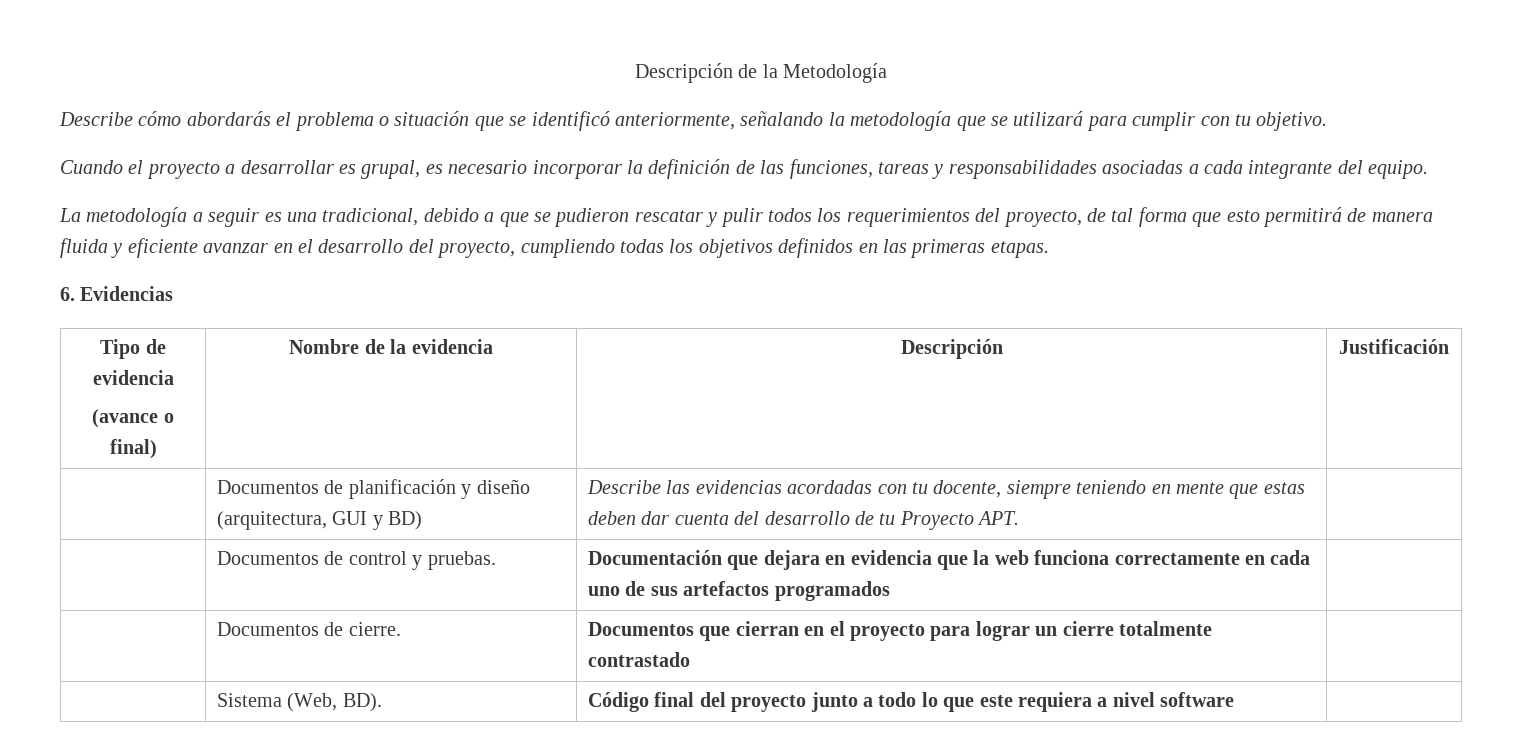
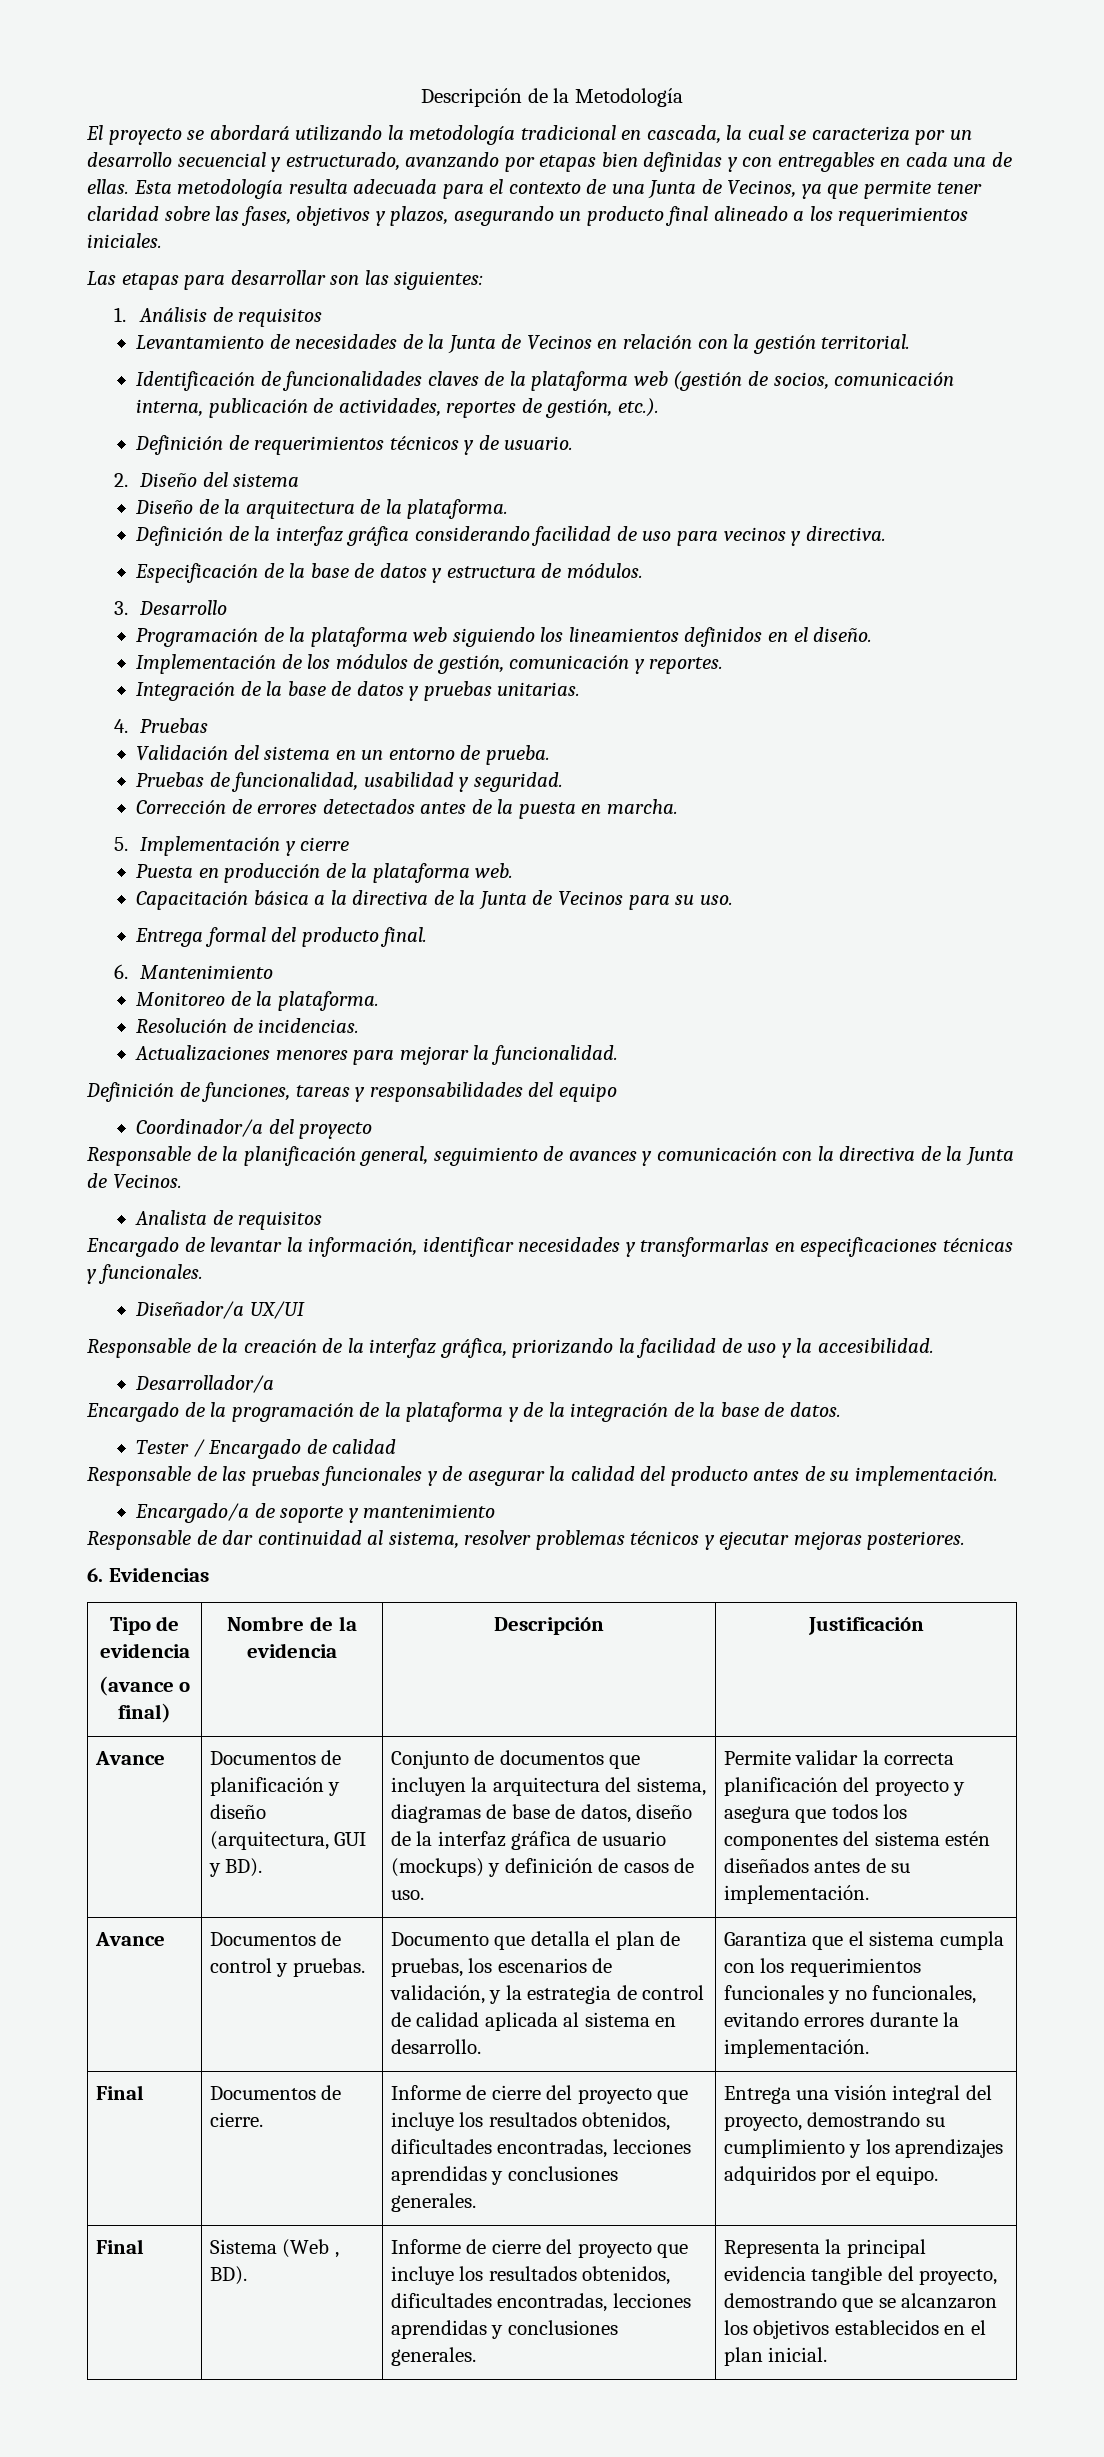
[59,111,1328,131] [60,159,1429,179] [59,207,1433,227] [60,238,1049,258] Describe cómo abordarás el problema o situación que se identificó anteriormente, señalando la metodología que se utilizará para cumplir con tu objetivo. // Cuando el proyecto a desarrollar es grupal, es necesario incorporar la definición de las funciones, tareas y responsabilidades asociadas a cada integrante del equipo. // La metodología a seguir es una tradicional, debido a que se pudieron rescatar y pulir todos los requerimientos del proyecto, de tal forma que esto permitirá de manera fluida y eficiente avanzar en el desarrollo del proyecto, cumpliendo todas los objetivos definidos en las primeras etapas. -> [86,125,973,145] [87,152,1013,172] [87,179,982,199] [87,206,969,226] [87,233,162,248] [87,270,484,290] [113,307,323,327] [136,334,911,354] [136,371,955,391] [136,398,659,418] [135,435,574,455] [113,472,300,487] [135,499,509,519] [135,526,886,546] [135,563,644,583] [113,600,228,615] [136,627,873,647] [136,654,724,674] [136,681,581,701] [113,718,209,733] [136,745,550,765] [136,772,563,792] [136,799,679,819] [113,836,350,856] [136,863,514,883] [136,890,733,910] [135,927,428,947] [113,964,274,979] [136,991,379,1011] [136,1018,360,1033] [135,1045,618,1065] [86,1082,617,1102] [136,1119,373,1139] [87,1146,1015,1166] [87,1173,182,1189] [135,1210,323,1230] [86,1237,1013,1257] [87,1264,203,1284] [135,1301,305,1319] [87,1338,935,1358] [135,1375,275,1393] [86,1402,842,1422] [136,1439,397,1459] [87,1466,999,1486] [135,1503,496,1523] [87,1530,966,1550] El proyecto se abordará utilizando la metodología tradicional en cascada, la cual se caracteriza por un desarrollo secuencial y estructurado, avanzando por etapas bien definidas y con entregables en cada una de ellas. Esta metodología resulta adecuada para el contexto de una Junta de Vecinos, ya que permite tener claridad sobre las fases, objetivos y plazos, asegurando un producto final alineado a los requerimientos iniciales. // Las etapas para desarrollar son las siguientes: // 1. Análisis de requisitos // Levantamiento de necesidades de la Junta de Vecinos en relación con la gestión territorial. // Identificación de funcionalidades claves de la plataforma web (gestión de socios, comunicación interna, publicación de actividades, reportes de gestión, etc.). // Definición de requerimientos técnicos y de usuario. // 2. Diseño del sistema // Diseño de la arquitectura de la plataforma. // Definición de la interfaz gráfica considerando facilidad de uso para vecinos y directiva. // Especificación de la base de datos y estructura de módulos. // 3. Desarrollo // Programación de la plataforma web siguiendo los lineamientos definidos en el diseño. // Implementación de los módulos de gestión, comunicación y reportes. // Integración de la base de datos y pruebas unitarias. // 4. Pruebas // Validación del sistema en un entorno de prueba. // Pruebas de funcionalidad, usabilidad y seguridad. // Corrección de errores detectados antes de la puesta en marcha. // 5. Implementación y cierre // Puesta en producción de la plataforma web. // Capacitación básica a la directiva de la Junta de Vecinos para su uso. // Entrega formal del producto final. // 6. Mantenimiento // Monitoreo de la plataforma. // Resolución de incidencias. // Actualizaciones menores para mejorar la funcionalidad. // Definición de funciones, tareas y responsabilidades del equipo // Coordinador/a del proyecto // Responsable de la planificación general, seguimiento de avances y comunicación con la directiva de la Junta de Vecinos. // Analista de requisitos // Encargado de levantar la información, identificar necesidades y transformarlas en especificaciones técnicas y funcionales. // Diseñador/a UX/UI // Responsable de la creación de la interfaz gráfica, priorizando la facilidad de uso y la accesibilidad. // Desarrollador/a // Encargado de la programación de la plataforma y de la integración de la base de datos. // Tester / Encargado de calidad // Responsable de las pruebas funcionales y de asegurar la calidad del producto antes de su implementación. // Encargado/a de soporte y mantenimiento // Responsable de dar continuidad al sistema, resolver problemas técnicos y ejecutar mejoras posteriores.
(1449, 346) none -> [94,1751,165,1765] Avance
[388,511,423,530] [586,480,1305,499] [587,511,1020,530] BD) | Describe las evidencias acordadas con tu docente, siempre teniendo en mente que estas deben dar cuenta del desarrollo de tu Proyecto APT. | // -> [225,1858,263,1877] [390,1750,641,1769] [390,1777,706,1796] [390,1804,693,1823] [390,1831,667,1850] [390,1858,695,1877] [390,1890,424,1900] [723,1750,955,1765] [723,1777,966,1796] [723,1804,908,1823] [723,1831,991,1850] [723,1858,911,1873] [723,1885,869,1904] [94,1932,165,1946] BD). | Conjunto de documentos que incluyen la arquitectura del sistema, diagramas de base de datos, diseño de la interfaz gráfica de usuario (mockups) y definición de casos de uso. | Permite validar la correcta planificación del proyecto y asegura que todos los componentes del sistema estén diseñados antes de su implementación. // Avance
[587,550,1311,570] [587,581,890,601] [216,622,401,636] [587,621,1212,641] [587,652,690,667] [216,693,382,712] [587,692,1235,712] Documentación que dejara en evidencia que la web funciona correctamente en cada uno de sus artefactos programados | // | Documentos de cierre. | Documentos que cierran en el proyecto para lograr un cierre totalmente contrastado | // | Sistema (Web, BD). | Código final del proyecto junto a todo lo que este requiera a nivel software | -> [390,1931,681,1950] [390,1958,613,1977] [389,1985,705,2004] [390,2012,677,2031] [390,2039,481,2054] [723,1931,1004,1950] [723,1958,921,1977] [723,1985,977,2004] [723,2012,960,2027] [723,2039,869,2058] [95,2085,144,2100] [209,2085,342,2100] [209,2112,263,2127] [390,2085,689,2104] [390,2112,671,2131] [390,2139,691,2158] [390,2166,618,2185] [390,2193,476,2212] [723,2085,992,2104] [723,2112,945,2131] [723,2139,1004,2158] [723,2166,939,2185] [95,2239,144,2254] [209,2239,339,2258] [209,2266,247,2285] [390,2239,689,2258] [390,2266,671,2285] [390,2293,691,2312] [390,2320,618,2339] [390,2347,476,2366] [723,2239,926,2258] [723,2266,998,2285] [723,2293,998,2312] [723,2320,986,2339] [723,2347,828,2366] Documento que detalla el plan de pruebas, los escenarios de validación, y la estrategia de control de calidad aplicada al sistema en desarrollo. | Garantiza que el sistema cumpla con los requerimientos funcionales y no funcionales, evitando errores durante la implementación. // Final | Documentos de cierre. | Informe de cierre del proyecto que incluye los resultados obtenidos, dificultades encontradas, lecciones aprendidas y conclusiones generales. | Entrega una visión integral del proyecto, demostrando su cumplimiento y los aprendizajes adquiridos por el equipo. // Final | Sistema (Web , BD). | Informe de cierre del proyecto que incluye los resultados obtenidos, dificultades encontradas, lecciones aprendidas y conclusiones generales. | Representa la principal evidencia tangible del proyecto, demostrando que se alcanzaron los objetivos establecidos en el plan inicial.

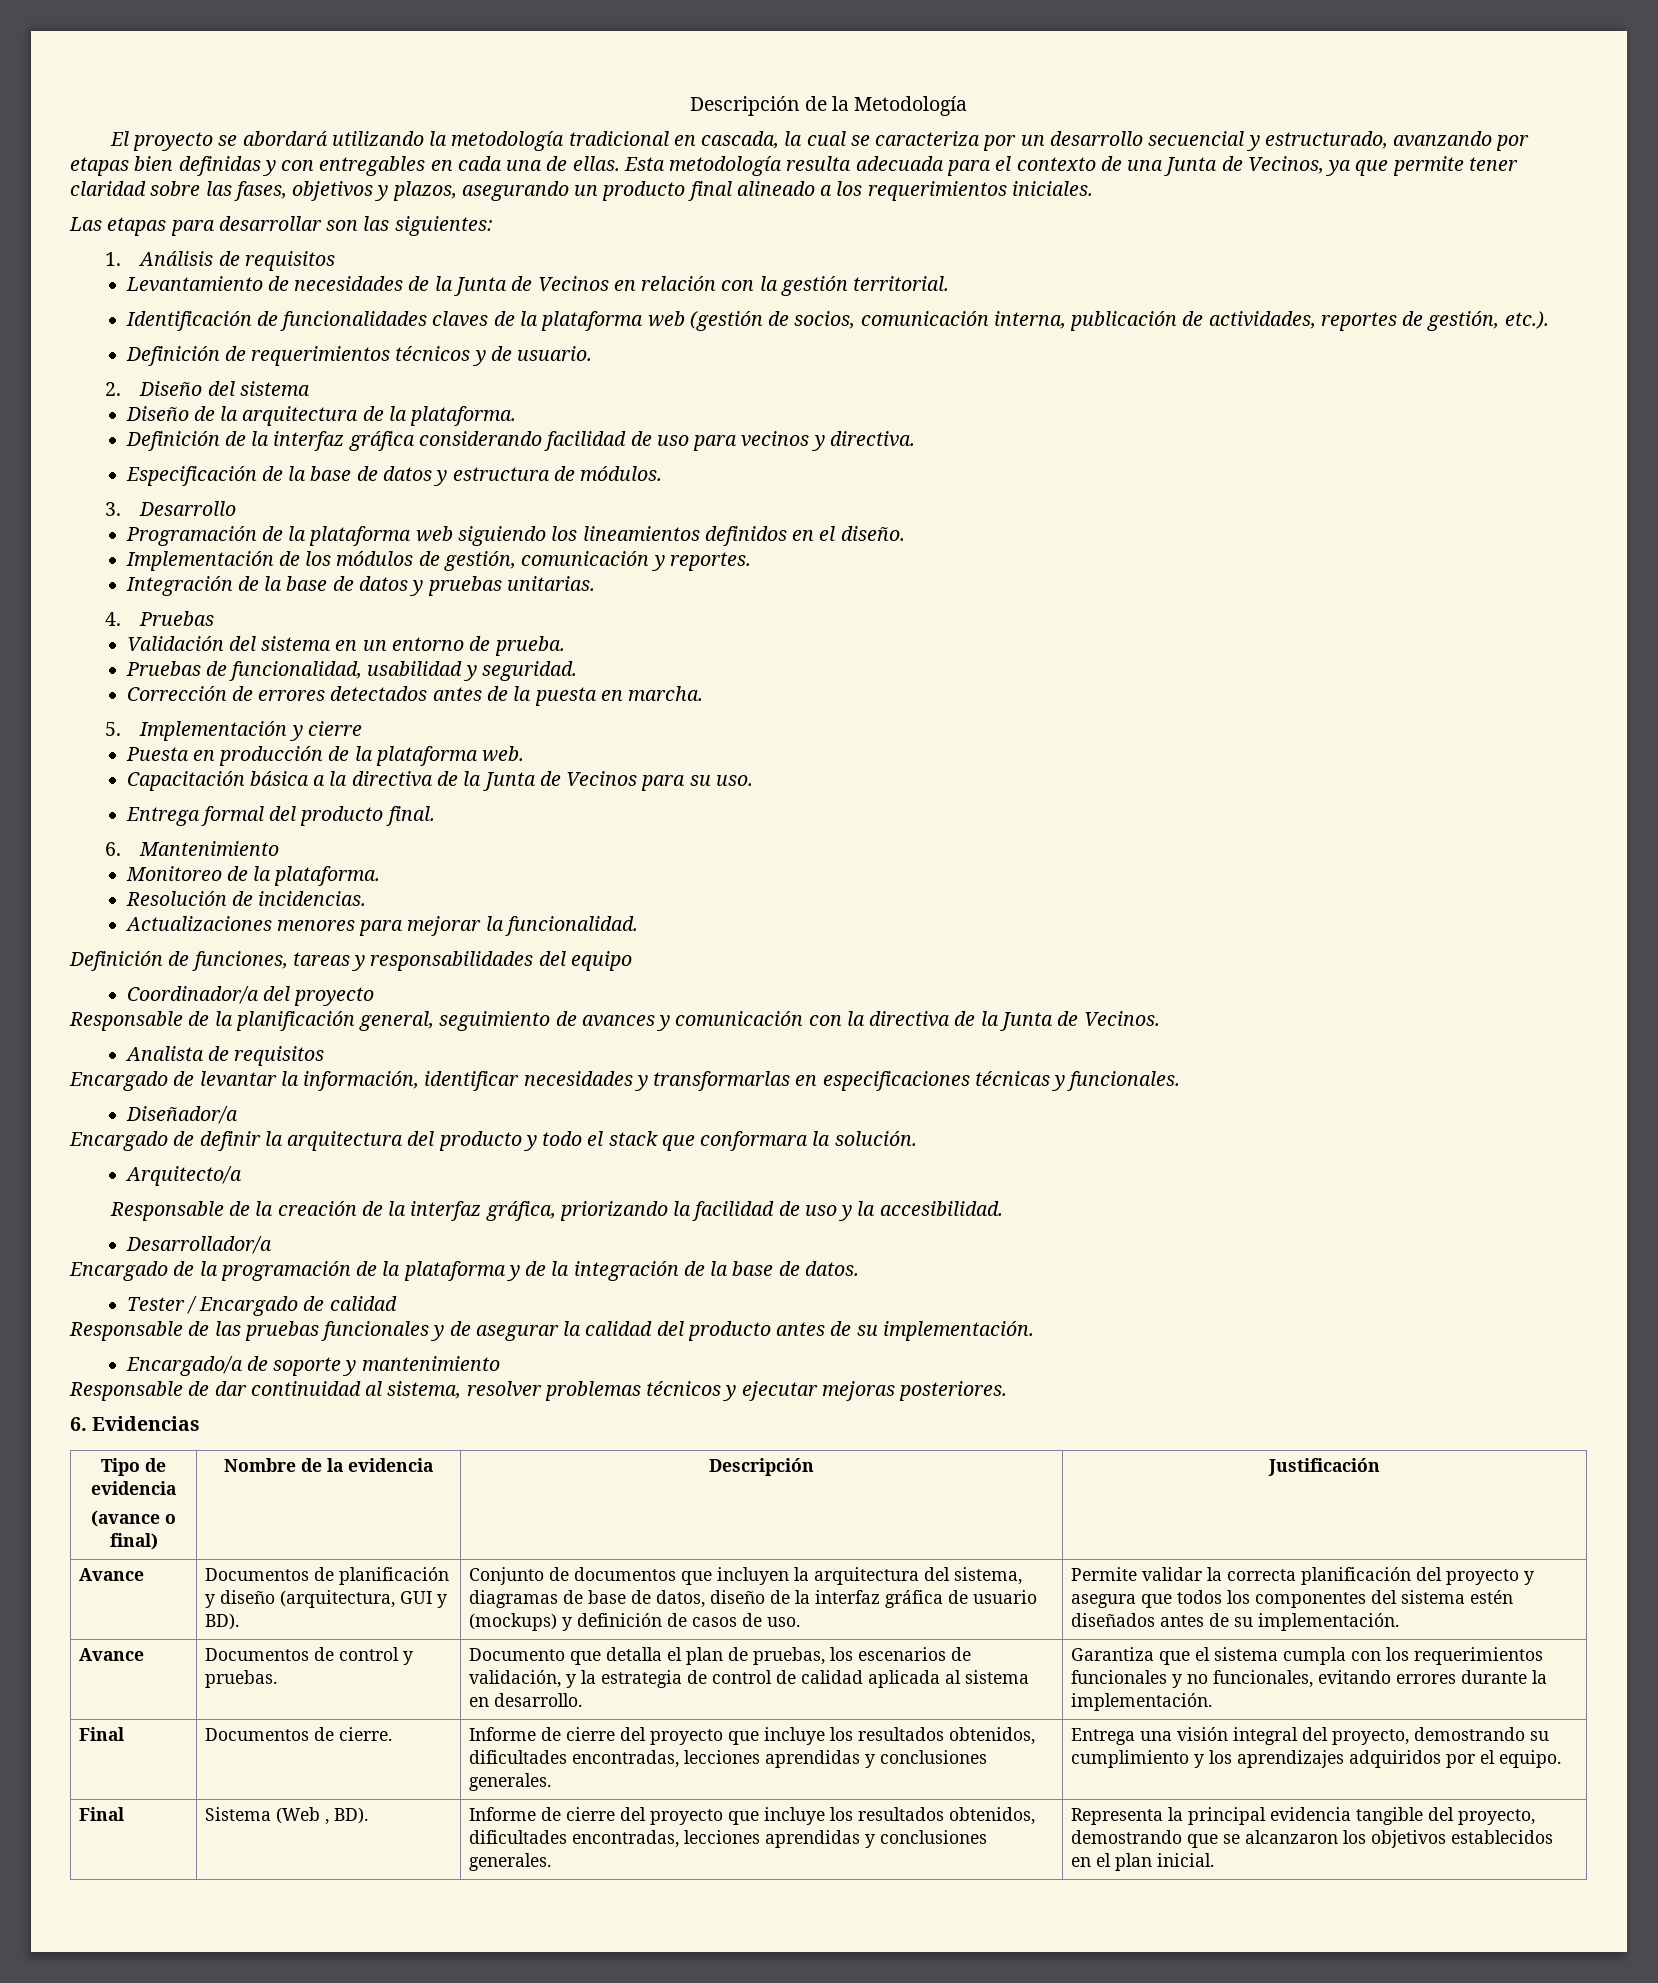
[249,1301,305,1319] UX/UI -> [69,1131,917,1151] [124,1166,242,1186] // Encargado de definir la arquitectura del producto y todo el stack que conformara la solución. // Arquitecto/a

